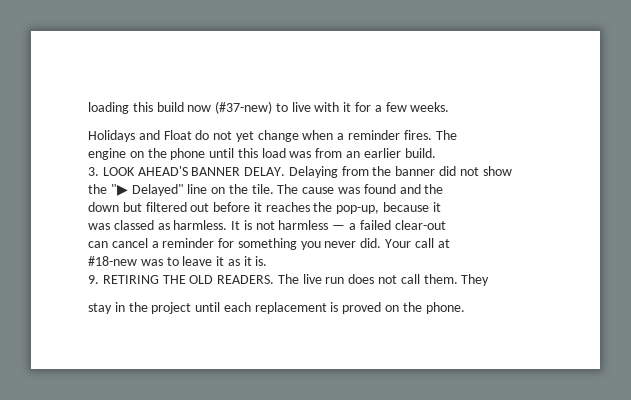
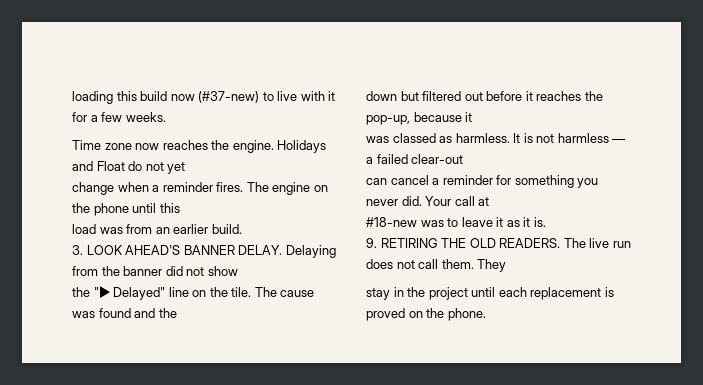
(450, 107) none -> [72,140,274,153] Time zone now reaches the engine.
(254, 136) none -> (186, 168) //
(457, 135) // -> (269, 187) none
(258, 153) none -> (180, 208) //

